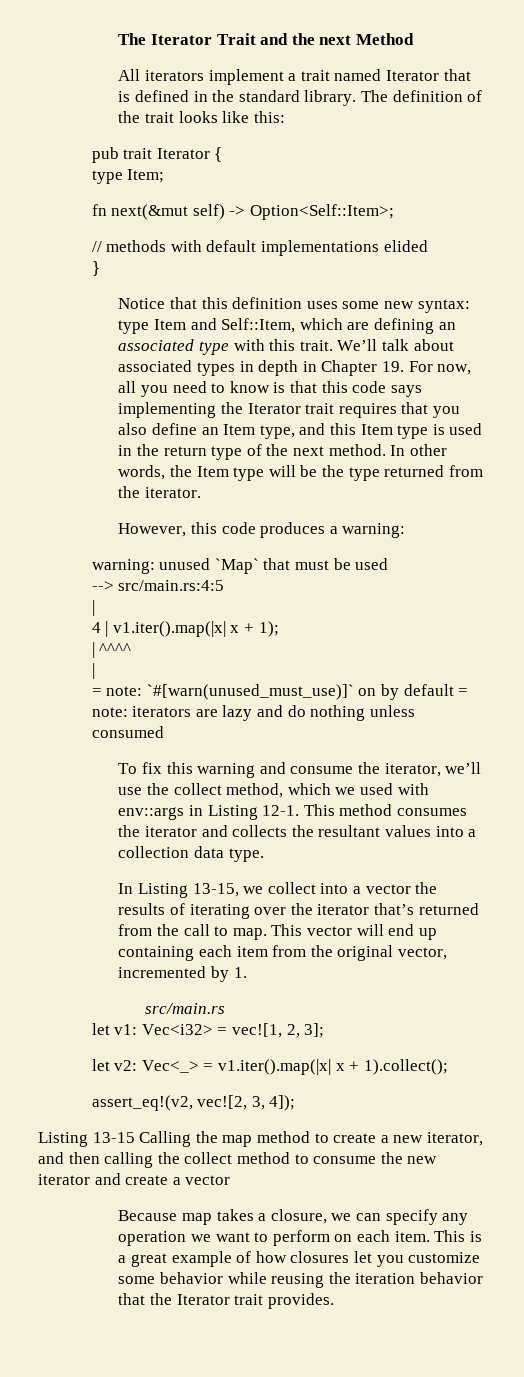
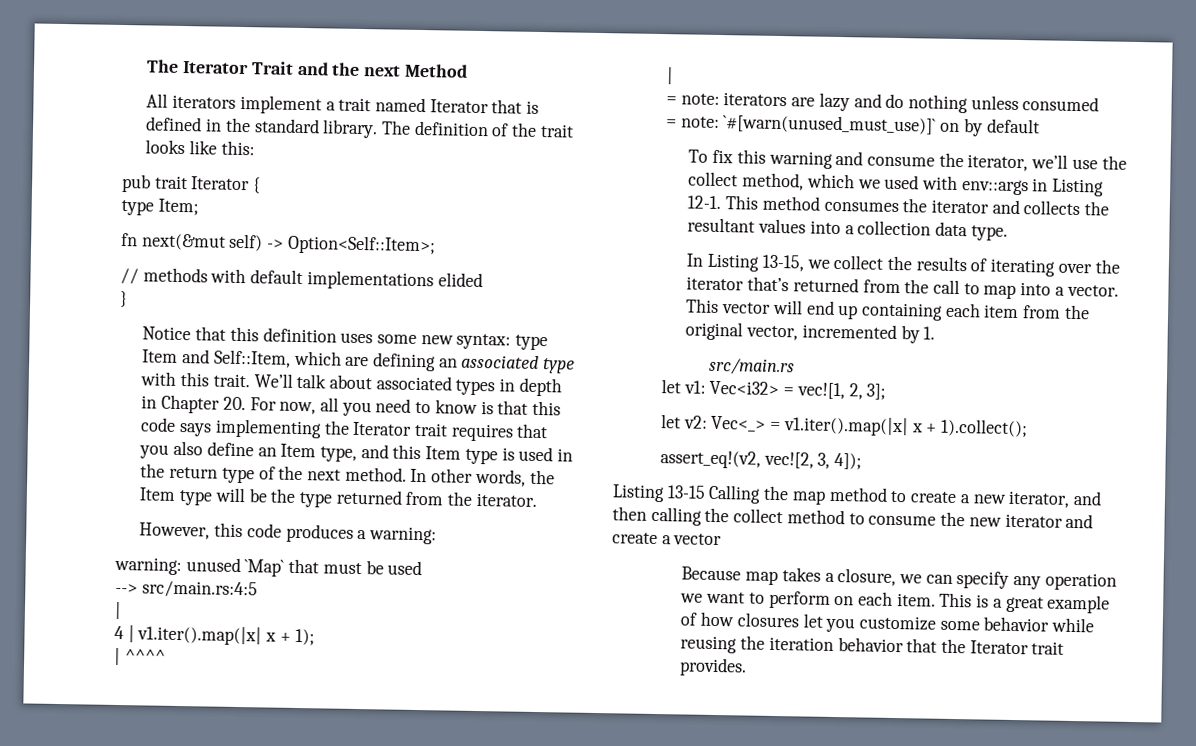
[381,361,404,372] 19. -> [222,396,246,411] 20.
[146,684,469,700] [91,707,128,717] `#[warn(unused_must_use)]` on by default = note: -> (720, 99) none
(164, 732) none -> [665,114,1040,137] // = note: `#[warn(unused_must_use)]` on by default
[320,883,411,894] into a vector -> (885, 262) none
[232,928,267,940] map. -> [983,282,1119,299] map into a vector.

